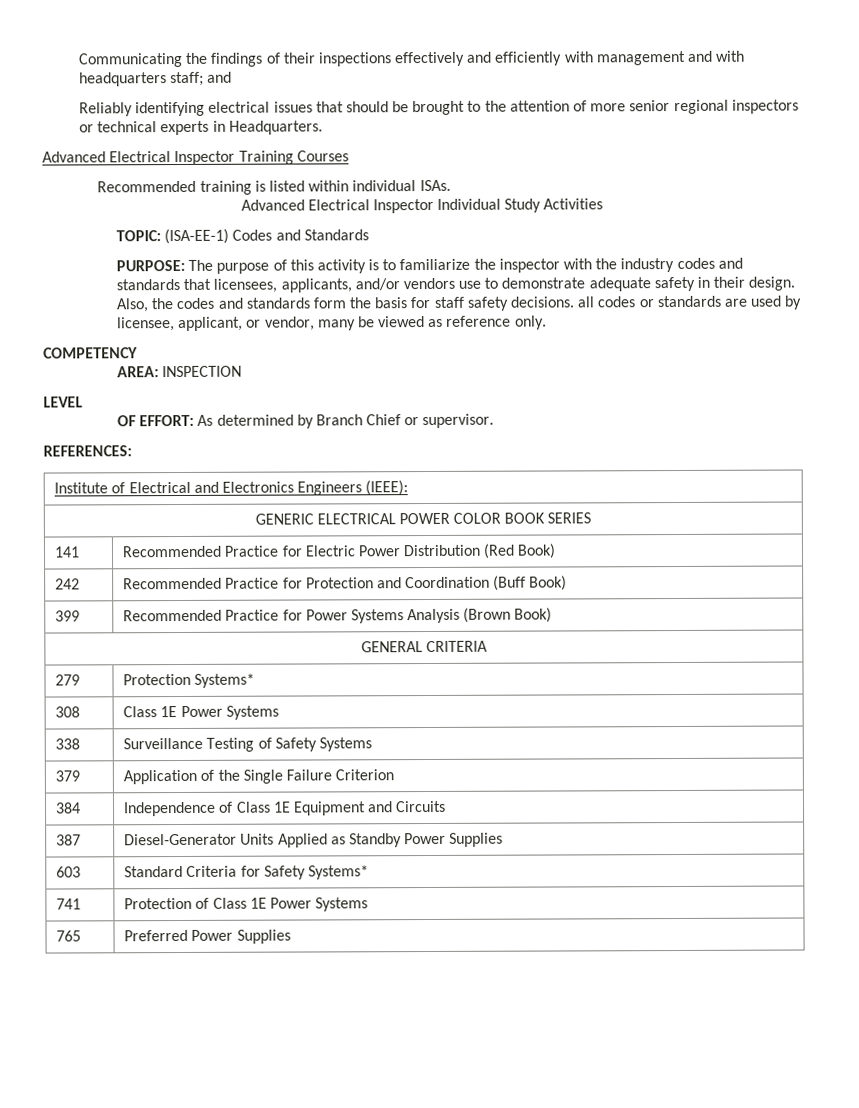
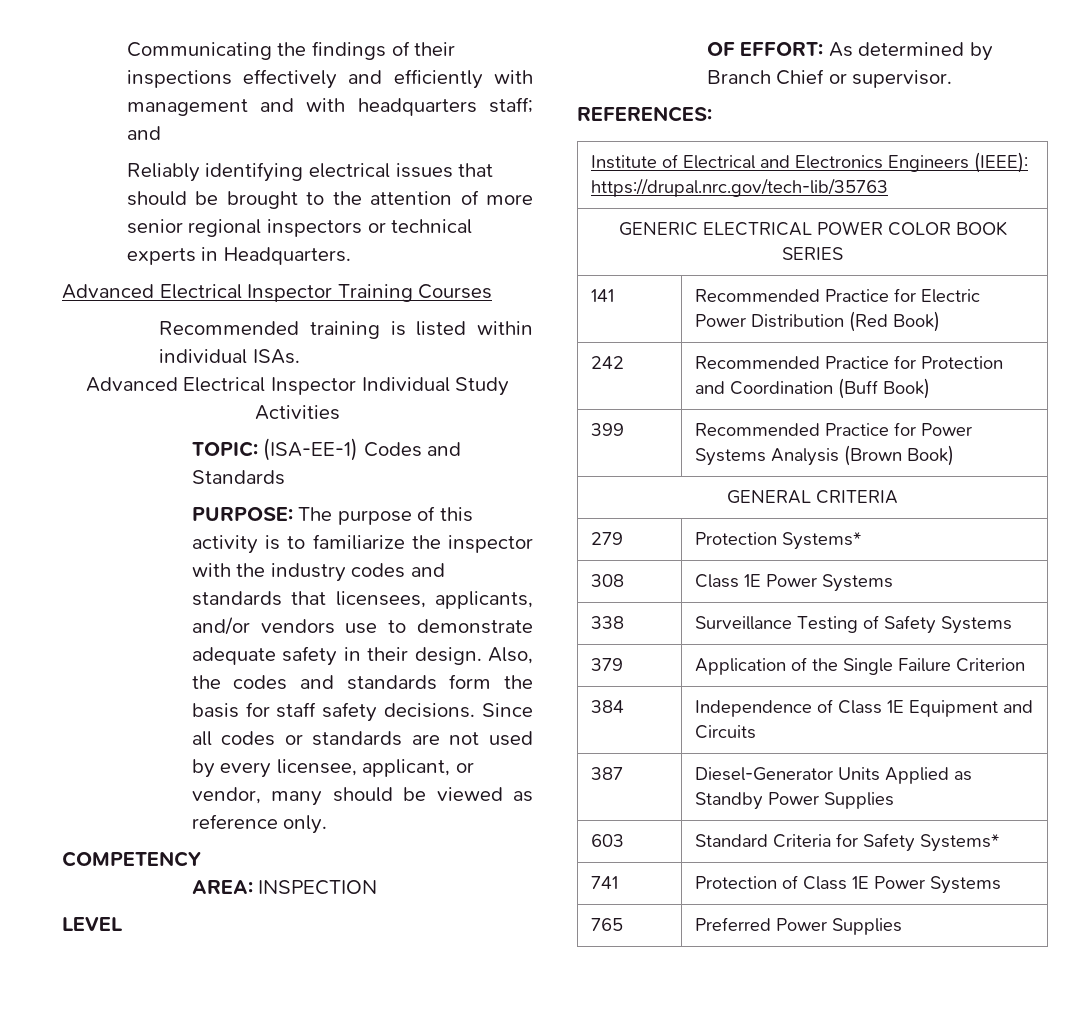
(575, 302) none -> [481,703,533,717] Since
(748, 302) none -> [449,732,480,745] not
(803, 302) none -> [220,762,272,778] every
(356, 325) none -> [332,787,393,802] should
(409, 488) none -> [590,178,888,197] https://drupal.nrc.gov/tech-lib/35763

